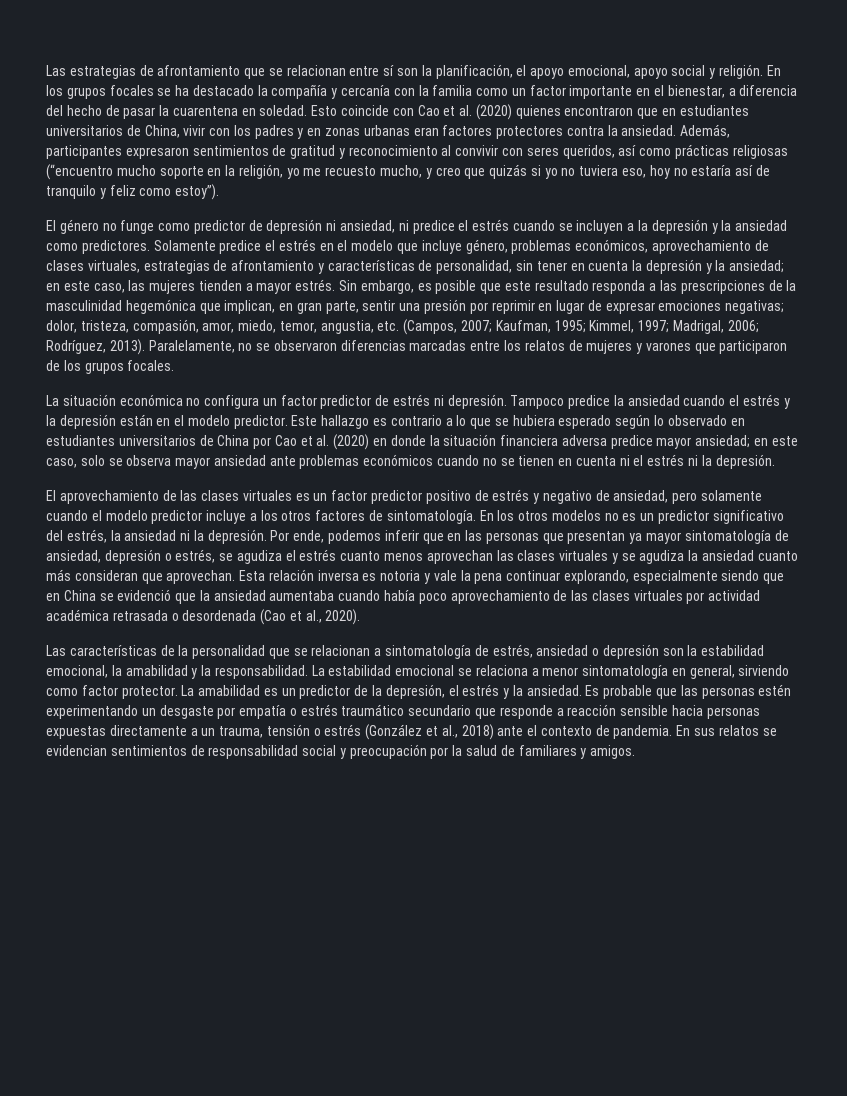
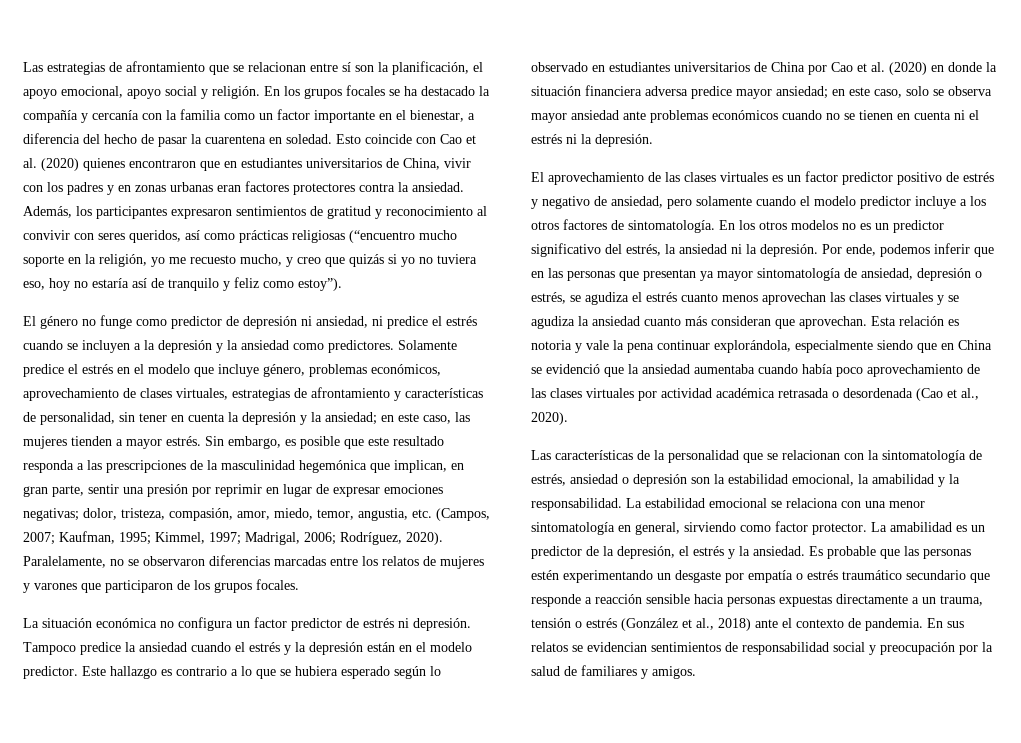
(731, 131) none -> [76,206,92,216] los
[109,339,145,355] 2013). -> [406,532,443,545] 2020).
[317,570,359,581] inversa -> (944, 321) none
[563,570,629,584] explorando, -> [714,340,791,353] explorándola,
[374,648,382,656] a -> [844,450,879,460] con la
[531,668,539,676] a -> [841,501,886,508] con una

